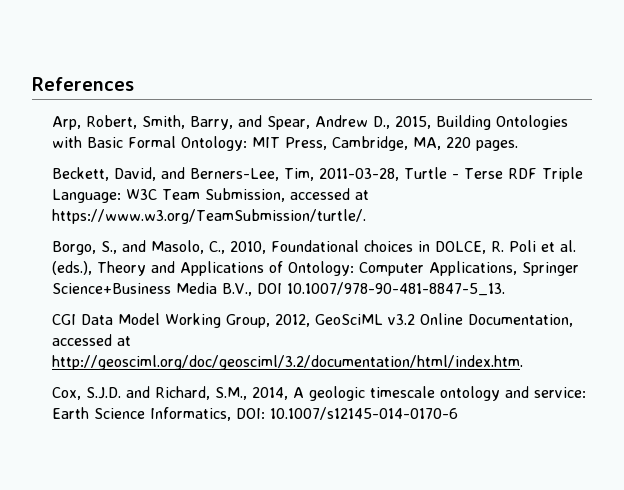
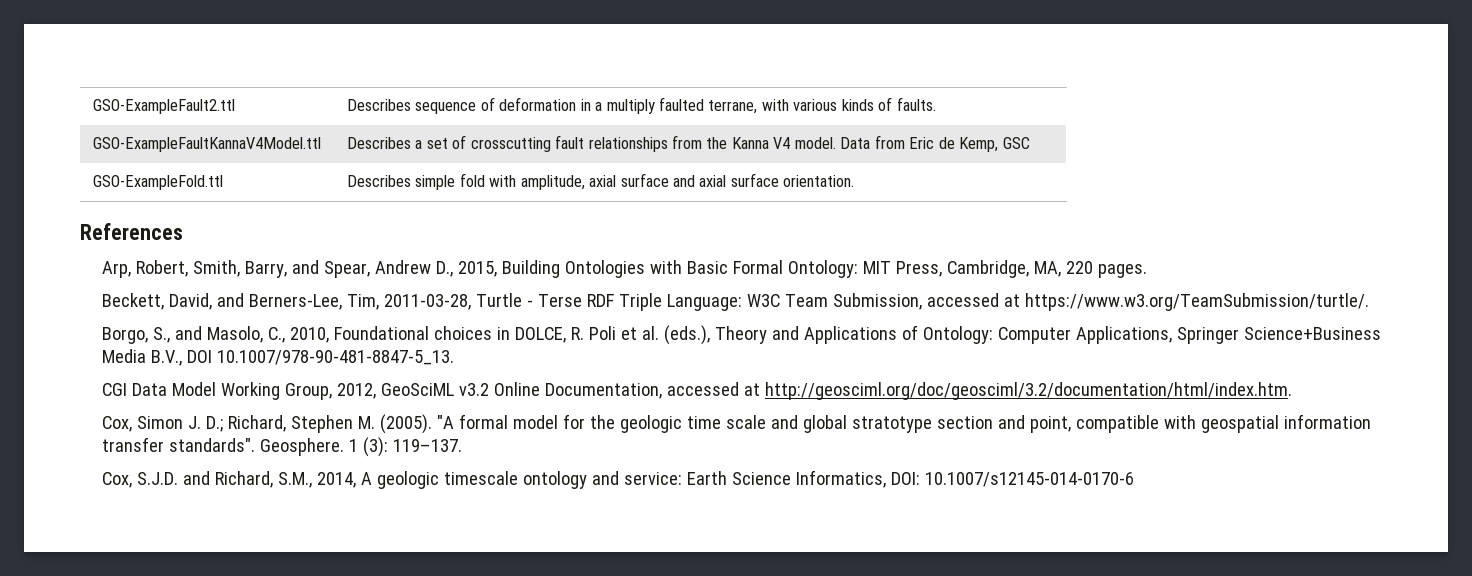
(32, 84) none -> [92,99,235,114] [346,97,936,114] [92,137,321,152] [346,135,1030,152] [92,175,223,190] [346,173,855,190] GSO-ExampleFault2.ttl | Describes sequence of deformation in a multiply faulted terrane, with various kinds of faults. // GSO-ExampleFaultKannaV4Model.ttl | Describes a set of crosscutting fault relationships from the Kanna V4 model. Data from Eric de Kemp, GSC // GSO-ExampleFold.ttl | Describes simple fold with amplitude, axial surface and axial surface orientation. //
(524, 362) none -> [102,414,1372,434] [102,437,463,457] // Cox, Simon J. D.; Richard, Stephen M. (2005). "A formal model for the geologic time scale and global stratotype section and point, compatible with geospatial information transfer standards". Geosphere. 1 (3): 119–137.

